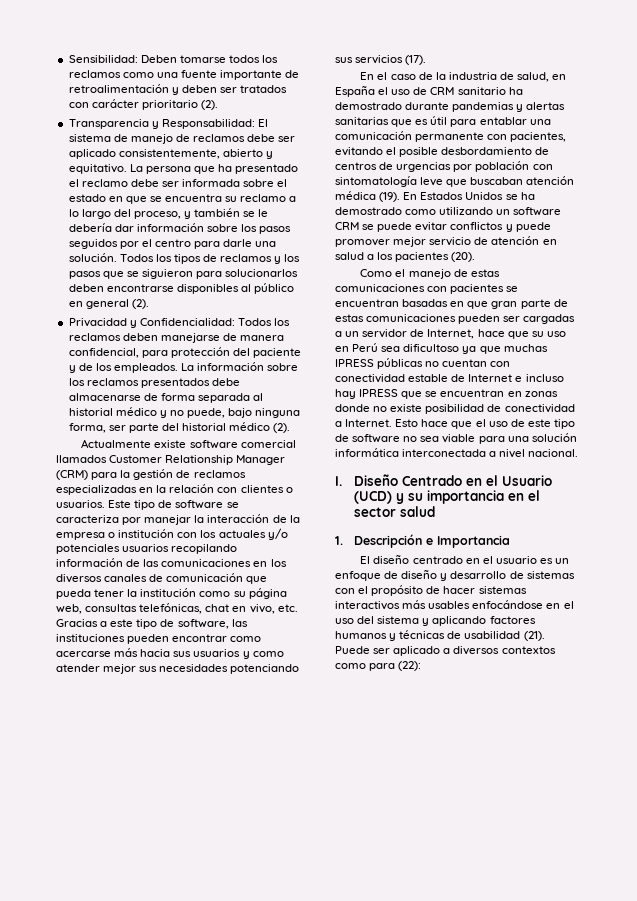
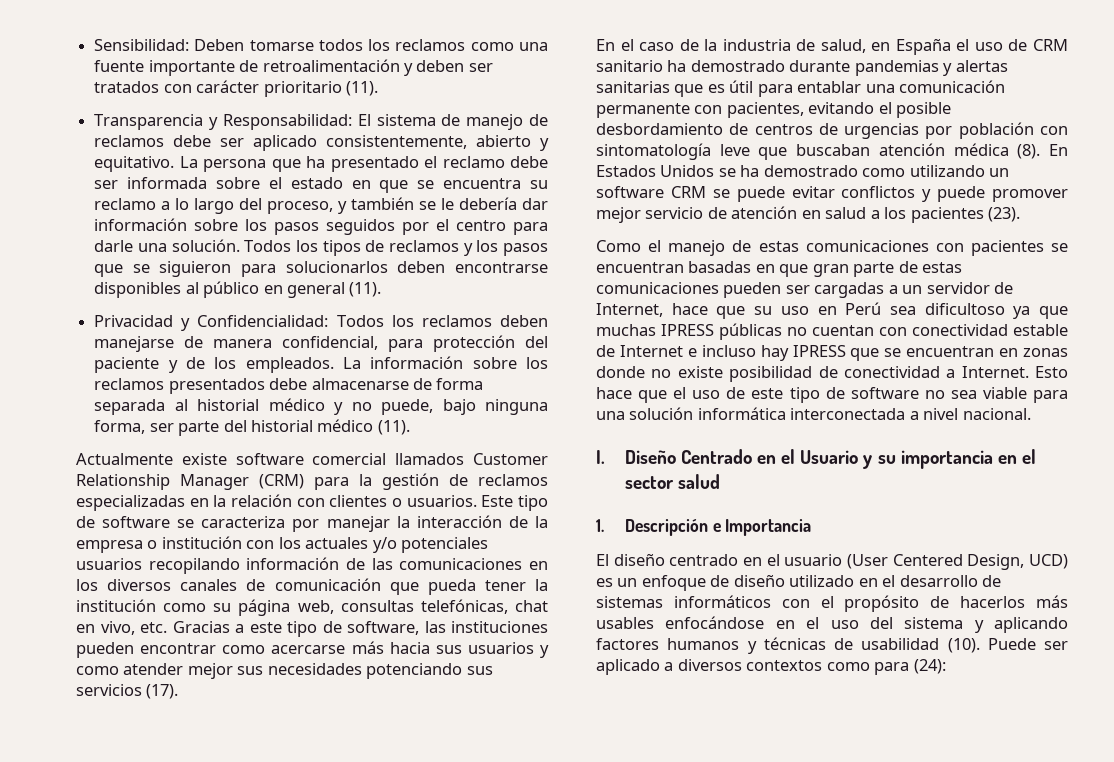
[200,100,218,110] (2). -> [345,81,378,96] (11).
[131,299,149,309] (2). -> [349,282,382,297] (11).
[273,423,291,433] (2). -> [377,420,410,435] (11).
[379,192,401,202] (19). -> [1017,144,1041,159] (8).
[451,252,476,262] (20). -> [988,207,1021,222] (23).
[354,491,393,504] (UCD) -> (859, 457) none
(537, 560) none -> [847,554,1068,570] (User Centered Design, UCD)
[440,573,448,581] y -> [789,575,896,587] utilizado en el
(575, 575) none -> [673,595,771,608] informáticos
[443,586,527,594] [335,601,400,610] hacer sistemas interactivos -> [960,596,1026,608] hacerlos
[523,631,545,641] (21). -> [947,638,980,653] (10).
[398,661,422,671] (22): -> [913,659,946,674] (24):

